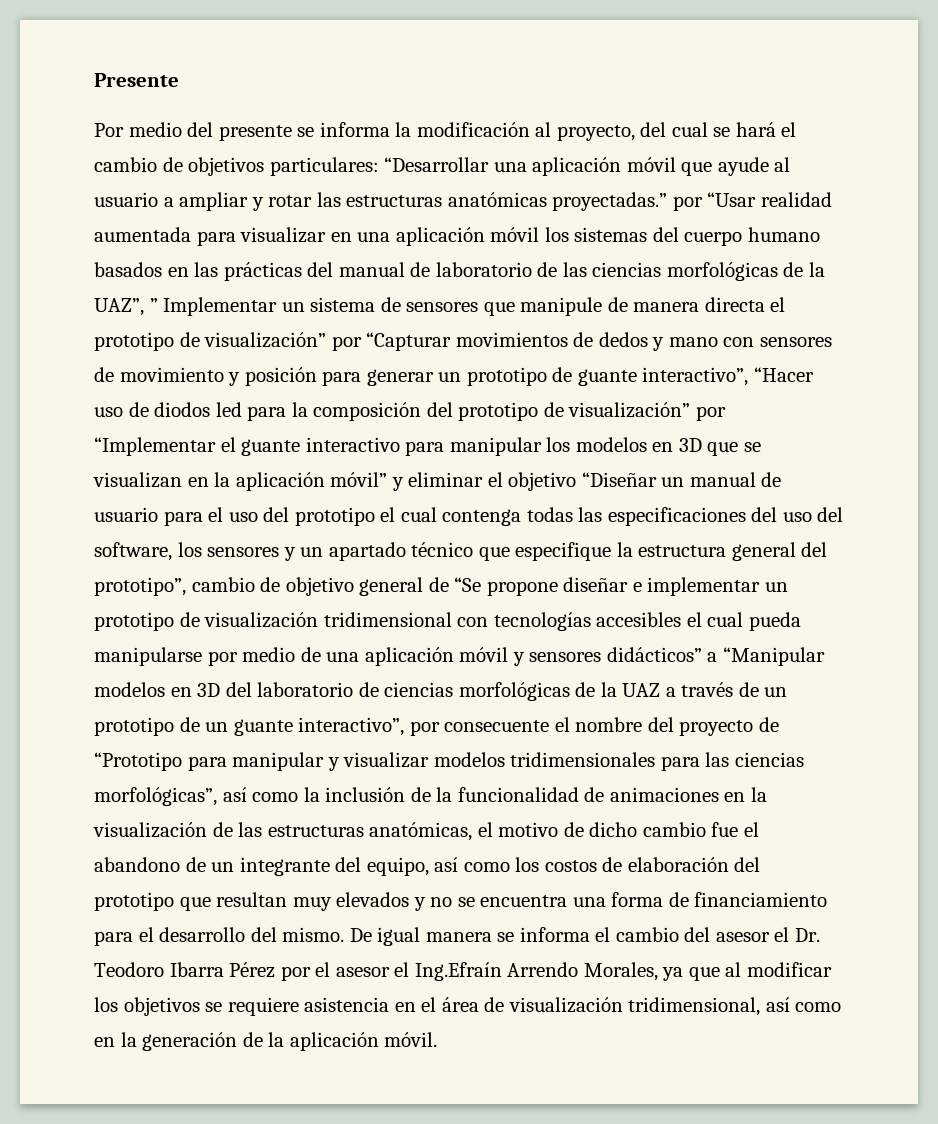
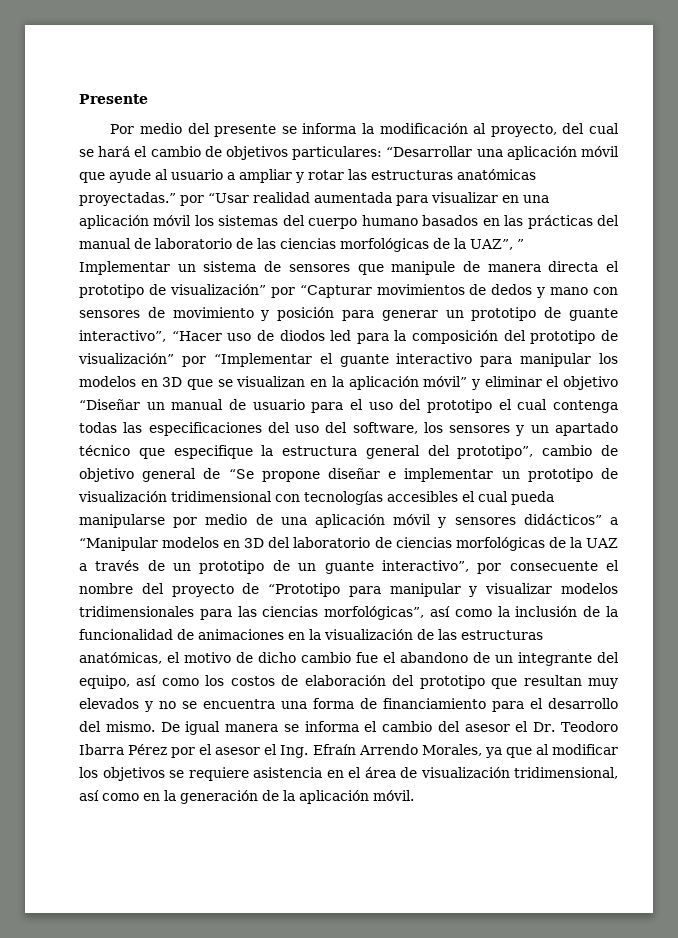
[414,962,502,981] Ing.Efraín -> [280,744,356,758] Ing. Efraín

